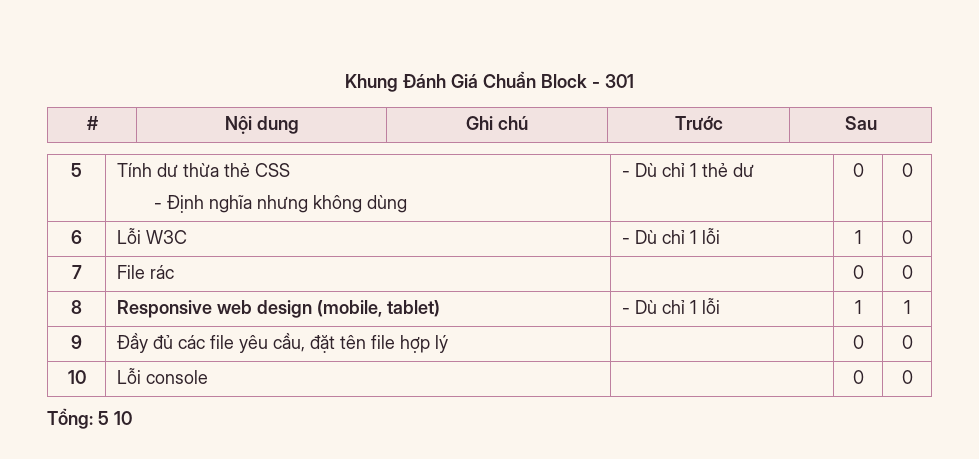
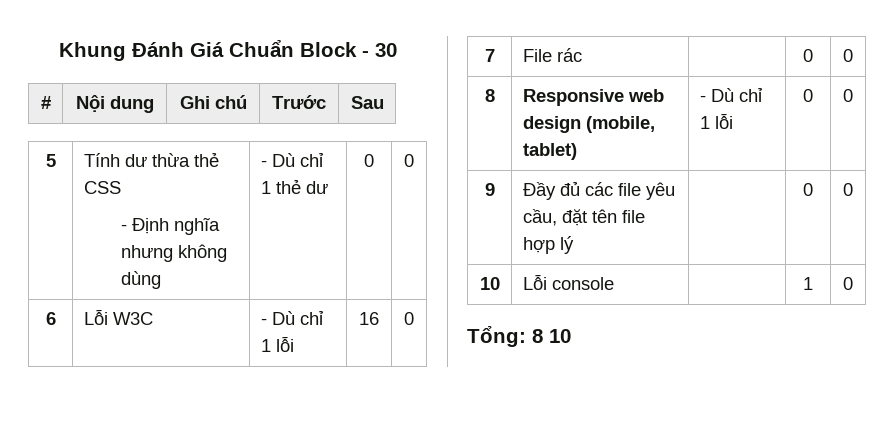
[605,74,634,88] 301 -> [374,43,397,57] 30
[854,230,862,244] 1 -> [359,312,379,325] 16
[854,300,862,314] [903,300,911,314] 1 | 1 -> [803,89,813,102] [843,89,853,102] 0 | 0
[852,370,864,384] 0 -> [803,277,813,290] 1
[98,411,109,425] 5 -> [532,329,543,343] 8

